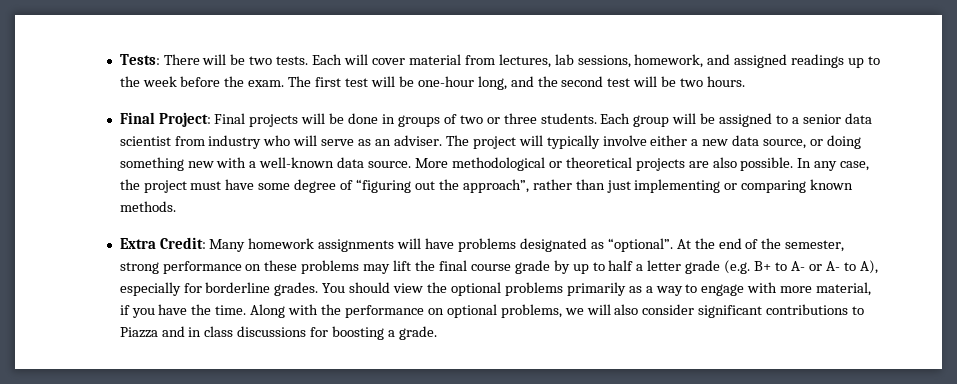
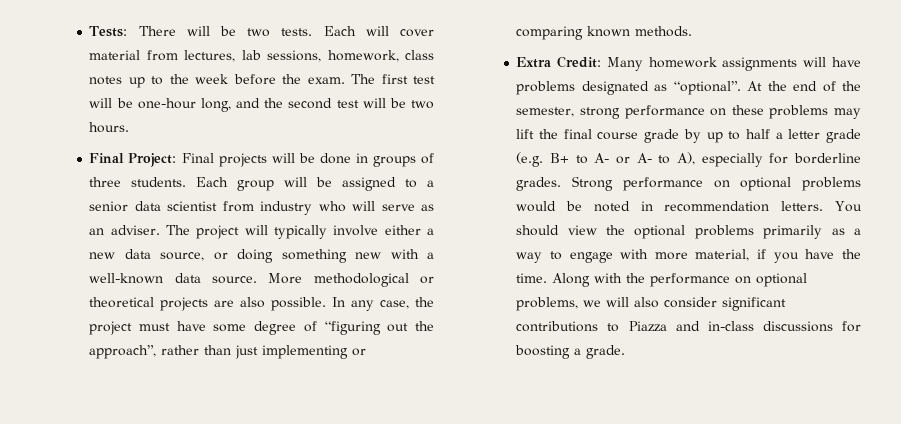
[707,54,845,68] and assigned readings -> [404,50,434,60] [89,76,123,85] class notes
[459,115,500,124] two or -> (434, 158) none
(319, 289) none -> [572,176,861,191] [516,201,824,212] Strong performance on optional problems would be noted in recommendation letters.
[188,326,234,337] in class -> [707,321,754,331] in-class

